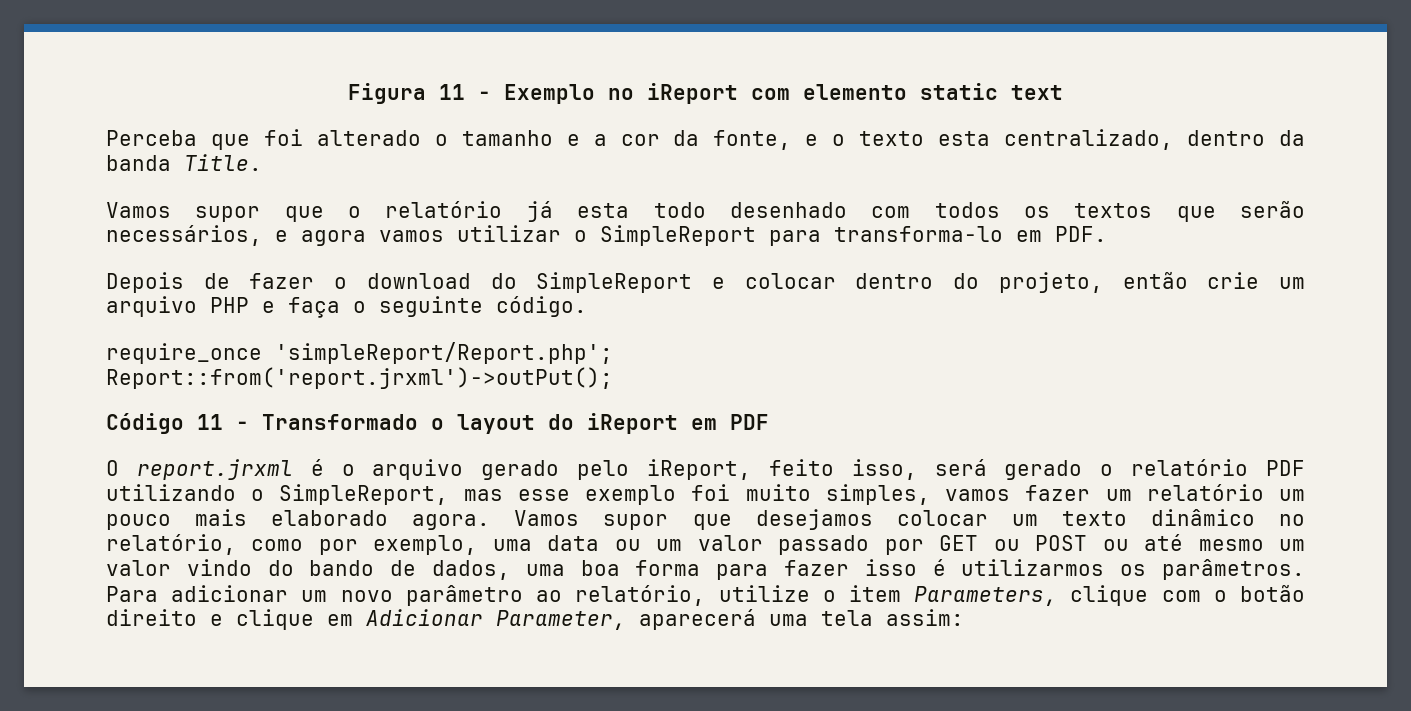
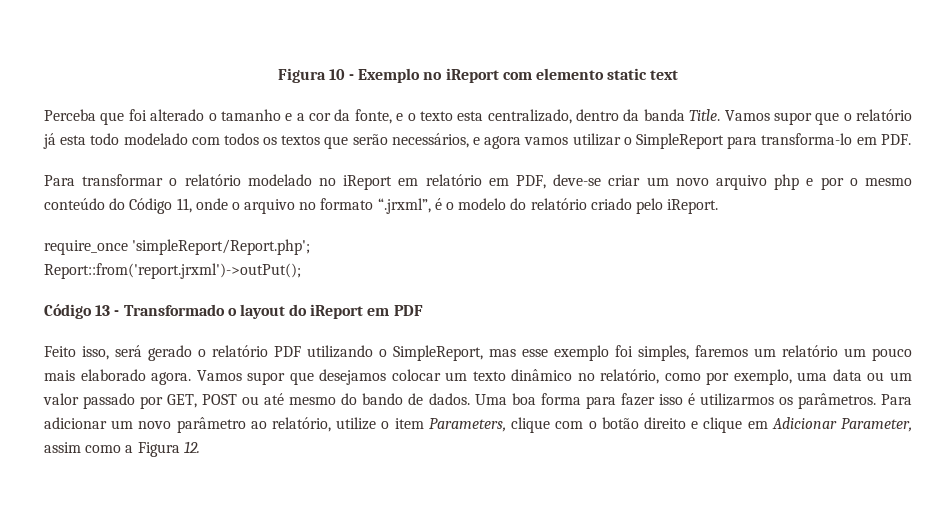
[348,83,465,104] Figura 11 -> [277,68,345,83] Figura 10
(262, 162) // -> (721, 115) none
[729,202,847,218] desenhado -> [123,133,188,145] modelado
[106,271,1305,293] [106,296,587,318] Depois de fazer o download do SimpleReport e colocar dentro do projeto, então crie um arquivo PHP e faça o seguinte código. -> [44,174,913,190] [44,198,719,214] Para transformar o relatório modelado no iReport em relatório em PDF, deve-se criar um novo arquivo php e por o mesmo conteúdo do Código 11, onde o arquivo no formato “.jrxml”, é o modelo do relatório criado pelo iReport.
[197,414,223,430] 11 -> [95,305,111,316] 13
[106,459,834,480] O report.jrxml é o arquivo gerado pelo iReport, feito -> [44,346,76,357] Feito
[745,484,1091,505] muito simples, vamos fazer -> [638,345,748,361] simples, faremos
[939,535,1020,551] GET ou -> [167,394,198,408] GET,
[1279,539,1306,551] [106,559,252,576] um valor vindo -> (337, 401) none
[432,560,565,580] dados, uma -> [428,393,507,405] dados. Uma
[639,609,964,630] aparecerá uma tela assim: -> [44,441,200,457] assim como a Figura 12.

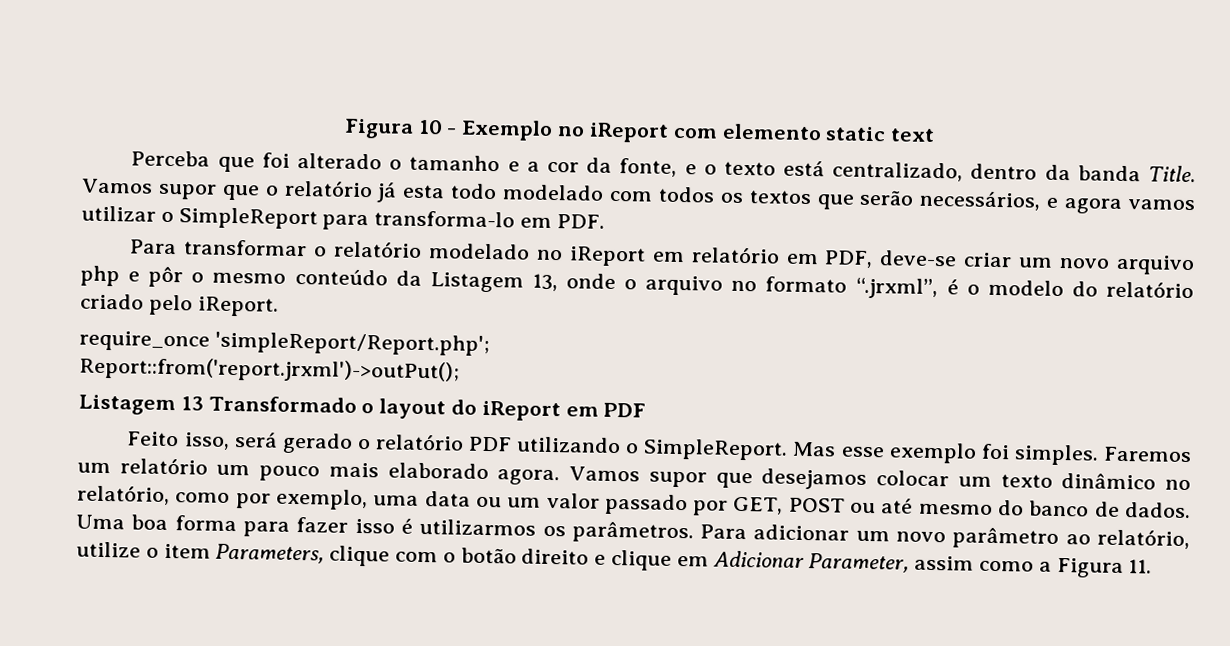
[457,111,484,121] esta -> [783,160,826,177] está
[820,177,844,190] por -> [148,266,184,288] pôr
[109,198,192,214] do Código 11, -> [395,270,558,293] da Listagem 13,
[44,304,120,319] Código 13 - -> [78,394,204,416] Listagem 13
[393,345,516,361] SimpleReport, mas -> [643,438,837,461] SimpleReport. Mas
[638,345,748,361] simples, faremos -> [1013,444,1193,466] simples. Faremos
[362,393,404,405] bando -> [1029,500,1090,517] banco
[183,441,200,453] 12. -> [1128,559,1153,574] 11.

